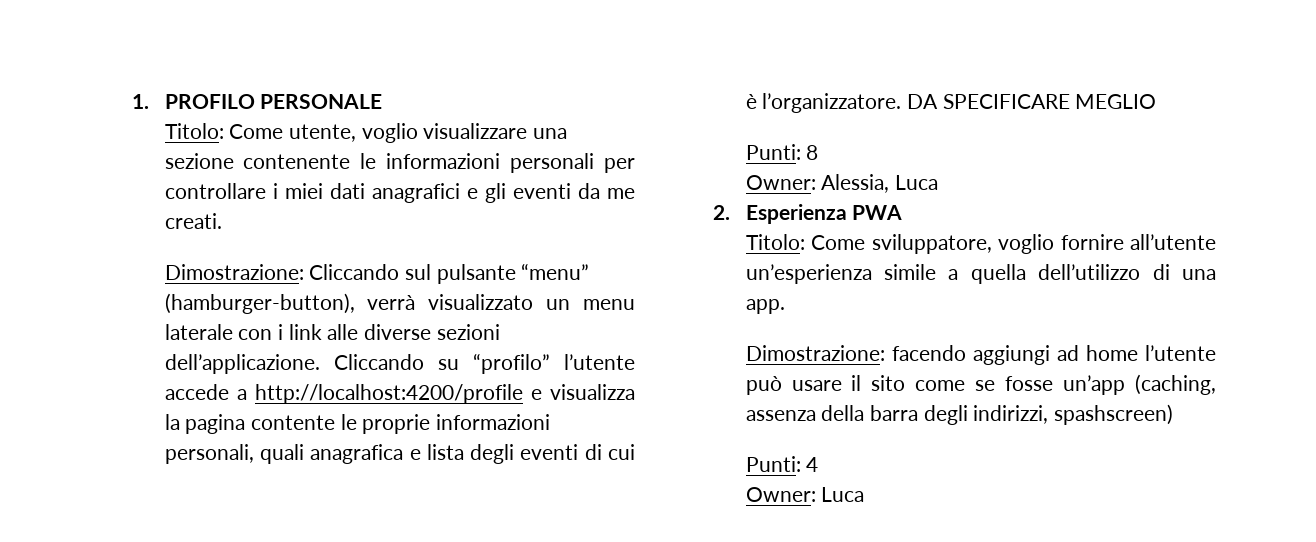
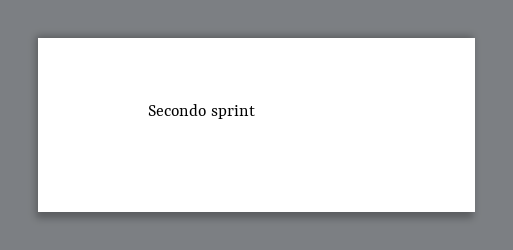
[132,94,383,109] [164,123,567,143] [164,153,635,173] [164,183,635,203] [164,213,222,229] [164,263,590,284] [164,293,635,314] [164,324,500,340] [164,353,635,374] [164,384,635,404] [164,414,550,434] [164,444,635,464] [745,93,1157,113] [745,144,819,160] [745,174,938,193] [713,204,903,224] [745,234,1216,254] [745,264,1216,284] [745,299,785,314] [745,345,1216,365] [745,374,1216,395] [745,404,1173,425] [745,456,819,472] [745,487,865,502] 1. PROFILO PERSONALE // Titolo: Come utente, voglio visualizzare una sezione contenente le informazioni personali per controllare i miei dati anagrafici e gli eventi da me creati. // Dimostrazione: Cliccando sul pulsante “menu” (hamburger-button), verrà visualizzato un menu laterale con i link alle diverse sezioni dell’applicazione. Cliccando su “profilo” l’utente accede a http://localhost:4200/profile e visualizza la pagina contente le proprie informazioni personali, quali anagrafica e lista degli eventi di cui è l’organizzatore. DA SPECIFICARE MEGLIO // Punti: 8 // Owner: Alessia, Luca // 2. Esperienza PWA // Titolo: Come sviluppatore, voglio fornire all’utente un’esperienza simile a quella dell’utilizzo di una app. // Dimostrazione: facendo aggiungi ad home l’utente può usare il sito come se fosse un’app (caching, assenza della barra degli indirizzi, spashscreen) // Punti: 4 // Owner: Luca -> [147,104,255,119] Secondo sprint

